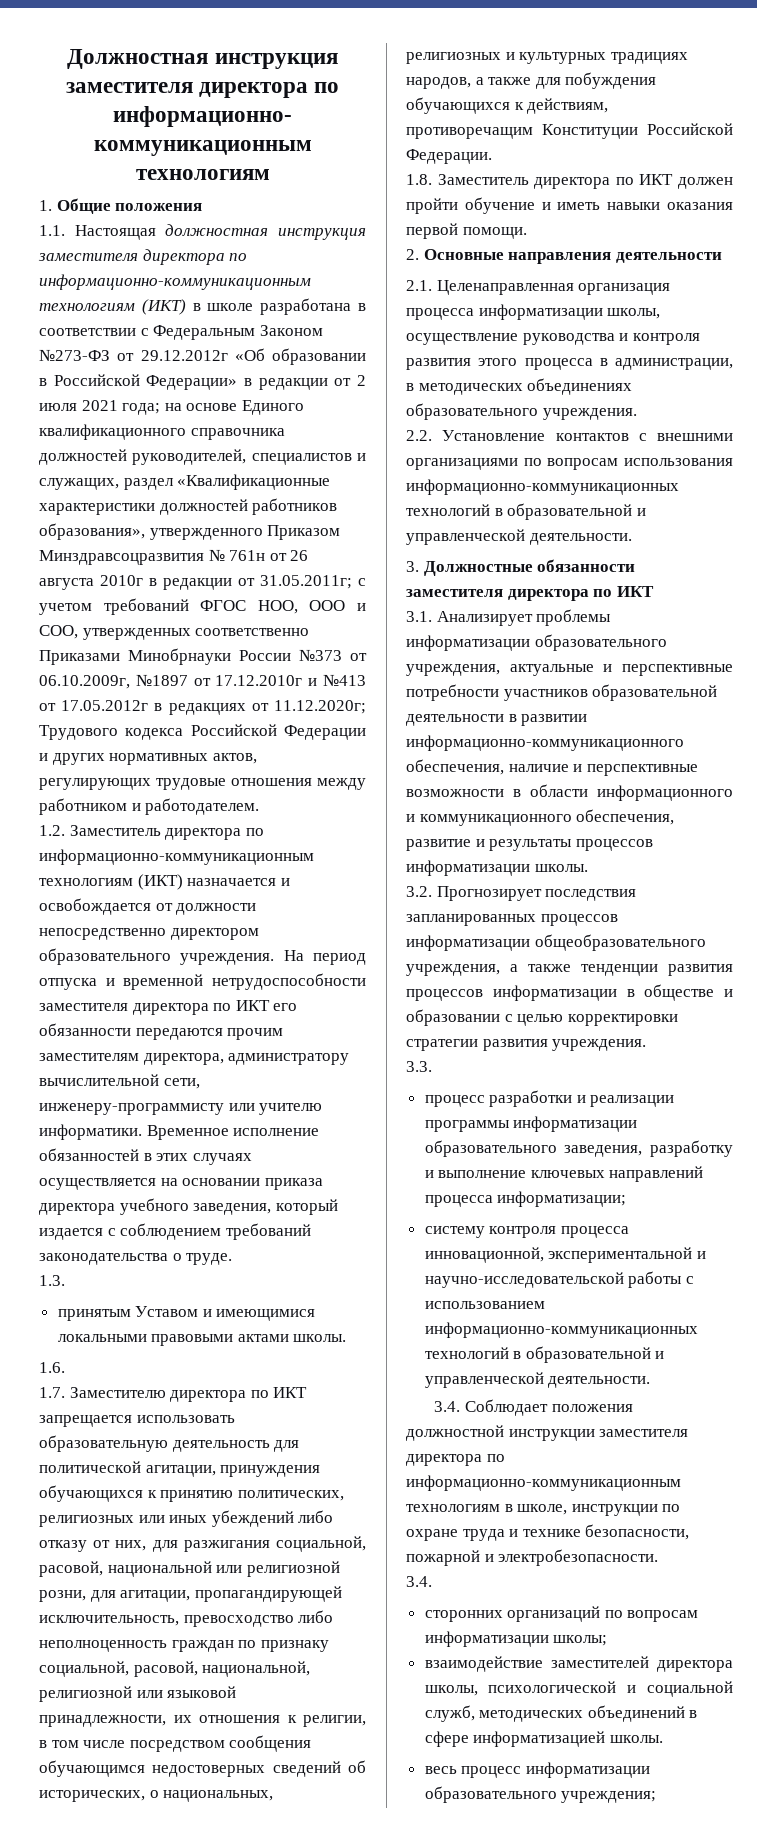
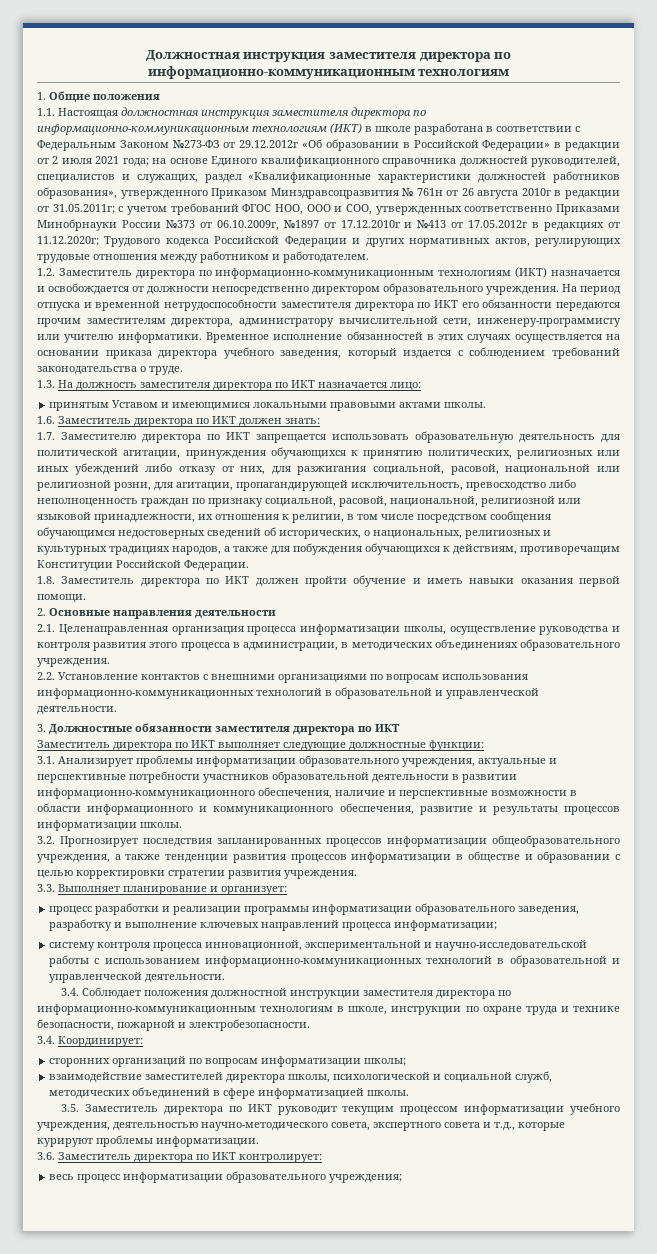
(65, 1280) none -> [58,380,421,391] На должность заместителя директора по ИКТ назначается лицо:
(65, 1367) none -> [58,416,320,427] Заместитель директора по ИКТ должен знать:
(654, 591) none -> [37,740,484,751] // Заместитель директора по ИКТ выполняет следующие должностные функции:
(432, 1066) none -> [58,884,287,895] Выполняет планирование и организует:
(432, 1581) none -> [58,1036,143,1047] Координирует:
(663, 1739) none -> [61,1103,620,1115] [37,1122,565,1131] [37,1135,259,1147] [37,1152,322,1163] // 3.5. Заместитель директора по ИКТ руководит текущим процессом информатизации учебного учреждения, деятельностью научно-методического совета, экспертного совета и т.д., которые курируют проблемы информатизации. // 3.6. Заместитель директора по ИКТ контролирует:

